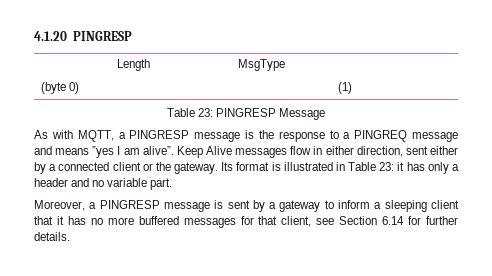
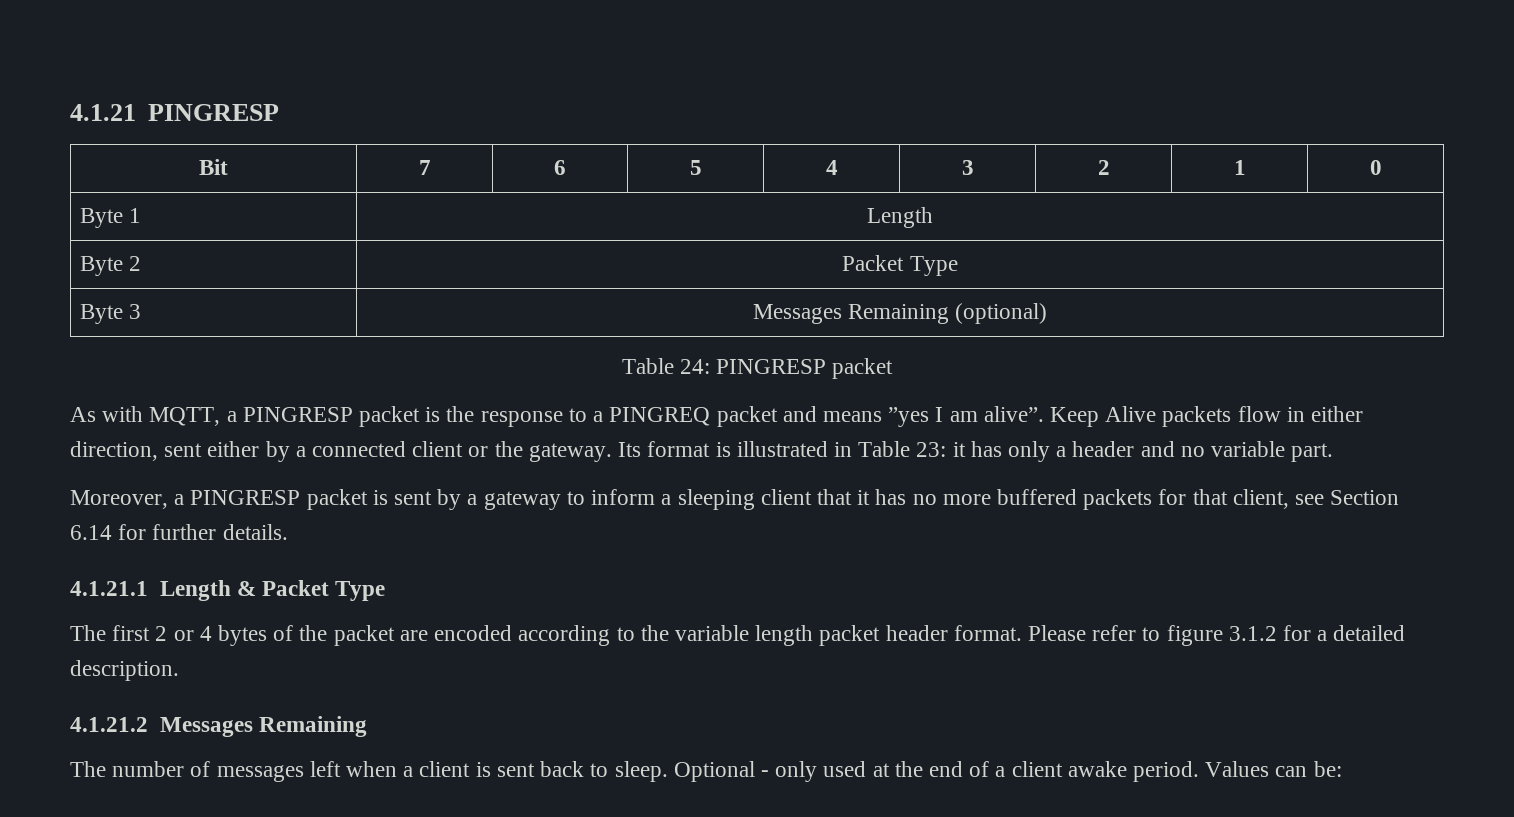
[34,31,67,41] 4.1.20 -> [70,104,136,121] 4.1.21
[116,59,150,71] [238,59,286,71] [41,82,80,94] [337,82,352,94] [166,108,326,120] Length | MsgType // (byte 0) | (1) // Table 23: PINGRESP Message -> [199,159,228,175] [418,160,431,175] [554,160,566,175] [689,160,702,175] [825,160,838,175] [961,160,974,175] [1097,160,1110,175] [1233,160,1246,175] [1369,160,1382,175] [80,208,142,228] [867,207,933,228] [80,256,142,276] [842,255,958,276] [80,304,142,324] [752,303,1048,324] [621,358,894,379] Bit | 7 | 6 | 5 | 4 | 3 | 2 | 1 | 0 // Byte 1 | Length // Byte 2 | Packet Type // Byte 3 | Messages Remaining (optional) // Table 24: PINGRESP packet
[194,132,241,142] message -> [359,406,421,427] packet
[411,132,458,142] message -> [716,406,778,427] packet
[235,148,288,158] messages -> [1162,406,1232,427] packets
[163,202,210,212] message -> [306,489,368,510] packet
[183,218,236,228] messages -> [1083,489,1153,510] packets
(70, 236) none -> [70,580,386,601] [70,625,1406,646] [70,660,179,681] [70,716,367,737] [70,761,1342,782] // 4.1.21.1 Length & Packet Type // The first 2 or 4 bytes of the packet are encoded according to the variable length packet header format. Please refer to figure 3.1.2 for a detailed description. // 4.1.21.2 Messages Remaining // The number of messages left when a client is sent back to sleep. Optional - only used at the end of a client awake period. Values can be:

